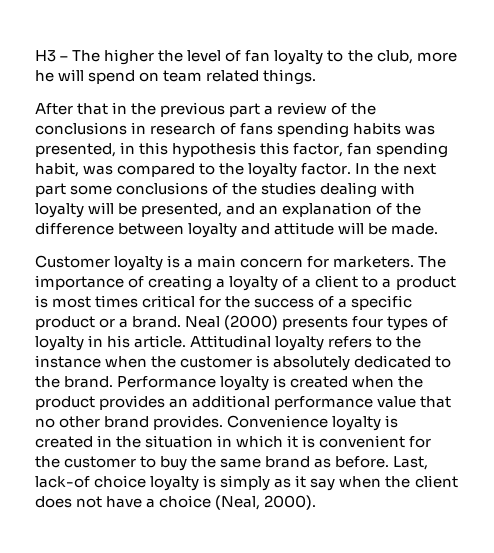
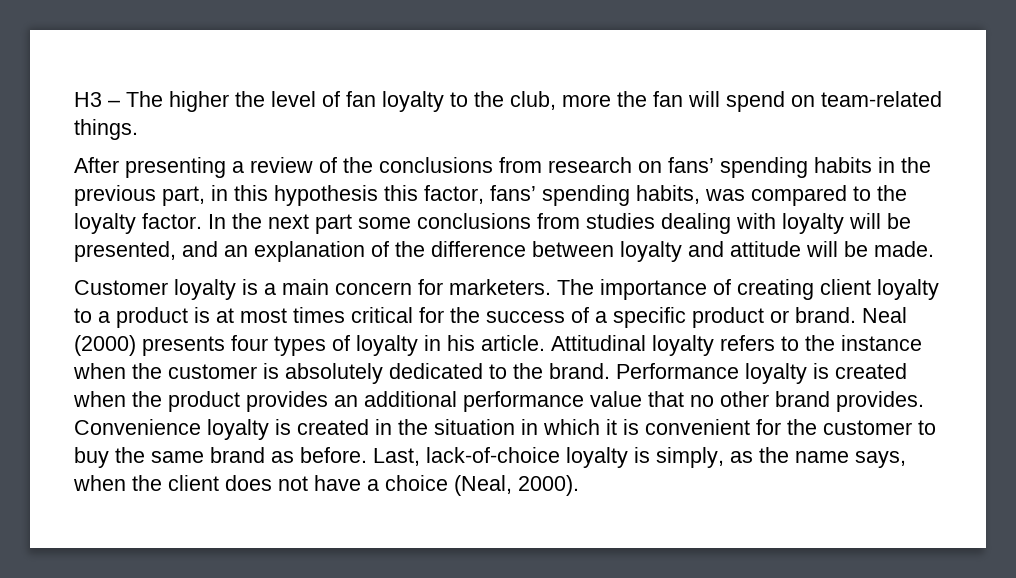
[35,70,54,82] he -> [617,91,683,107] the fan
[163,70,260,82] team related -> [821,91,942,107] team-related
[77,102,261,117] that in the previous part -> [125,157,226,178] presenting
[131,122,436,138] [35,143,116,157] in research of fans spending habits was presented, -> [499,157,931,178] [74,185,205,206] from research on fans’ spending habits in the previous part,
[347,142,449,158] [35,162,79,177] fan spending habit, -> [490,185,700,206] fans’ spending habits,
[212,183,258,195] of the -> [537,213,580,229] from
[216,275,359,291] a loyalty of a client -> [820,279,939,300] client loyalty
(48, 301) none -> [216,308,234,323] at
[119,318,129,328] a -> (789, 316) none
[35,475,336,491] lack-of choice loyalty is simply as it say -> [426,447,906,468] lack-of-choice loyalty is simply, as the name says,

